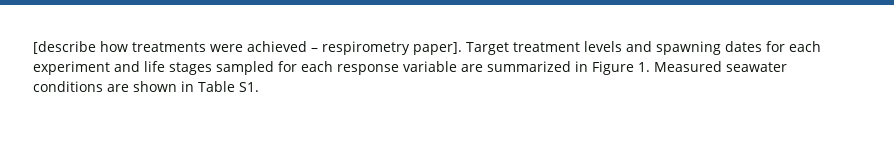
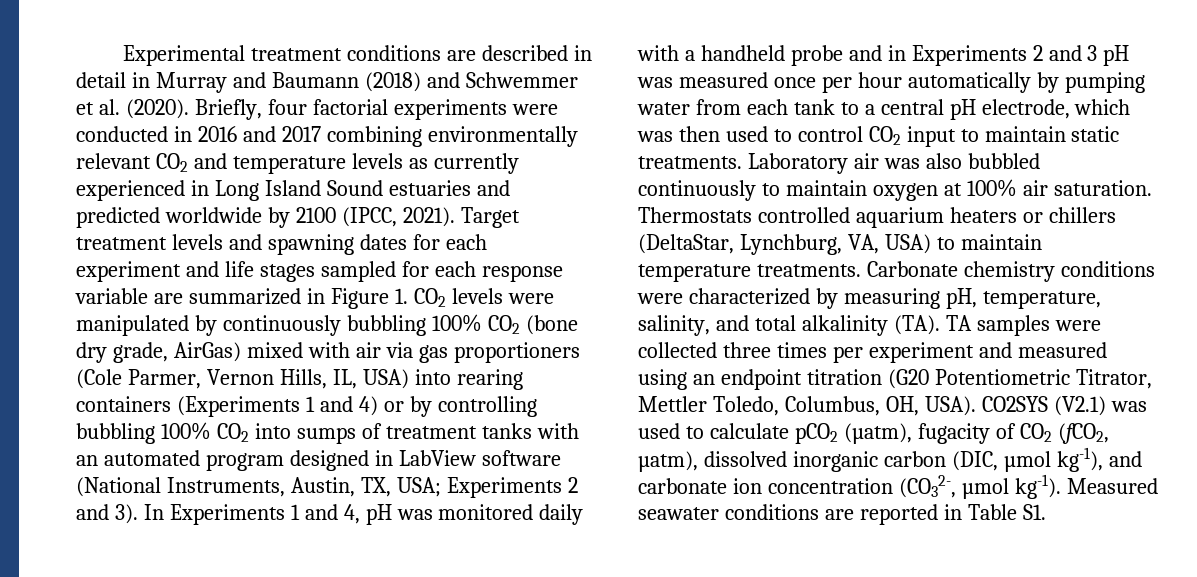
[33,41,462,55] [describe how treatments were achieved – respirometry paper]. -> [123,45,592,66] [76,72,578,93] [76,99,558,120] [76,126,578,147] [76,153,519,174] [76,180,510,201] [76,207,455,228] Experimental treatment conditions are described in detail in Murray and Baumann (2018) and Schwemmer et al. (2020). Briefly, four factorial experiments were conducted in 2016 and 2017 combining environmentally relevant CO2 and temperature levels as currently experienced in Long Island Sound estuaries and predicted worldwide by 2100 (IPCC, 2021).
(650, 67) none -> [413,288,554,307] [76,314,578,336] [76,342,580,363] [76,369,523,390] [76,396,537,417] [76,422,579,444] [76,450,561,471] [76,477,578,498] [76,504,584,525] [637,45,1130,66] [637,72,1145,93] [637,99,1131,120] [637,126,1120,147] [638,153,1040,174] [638,179,1152,201] [638,207,1116,228] [638,234,1042,255] [638,261,1155,282] [637,288,1101,309] [638,315,1101,336] [638,342,1107,363] [638,369,1152,390] [638,396,1147,416] [638,423,1109,444] [638,447,1142,472] [638,474,1061,499] CO2 levels were manipulated by continuously bubbling 100% CO2 (bone dry grade, AirGas) mixed with air via gas proportioners (Cole Parmer, Vernon Hills, IL, USA) into rearing containers (Experiments 1 and 4) or by controlling bubbling 100% CO2 into sumps of treatment tanks with an automated program designed in LabView software (National Instruments, Austin, TX, USA; Experiments 2 and 3). In Experiments 1 and 4, pH was monitored daily with a handheld probe and in Experiments 2 and 3 pH was measured once per hour automatically by pumping water from each tank to a central pH electrode, which was then used to control CO2 input to maintain static treatments. Laboratory air was also bubbled continuously to maintain oxygen at 100% air saturation. Thermostats controlled aquarium heaters or chillers (DeltaStar, Lynchburg, VA, USA) to maintain temperature treatments. Carbonate chemistry conditions were characterized by measuring pH, temperature, salinity, and total alkalinity (TA). TA samples were collected three times per experiment and measured using an endpoint titration (G20 Potentiometric Titrator, Mettler Toledo, Columbus, OH, USA). CO2SYS (V2.1) was used to calculate pCO2 (µatm), fugacity of CO2 (fCO2, µatm), dissolved inorganic carbon (DIC, µmol kg-1), and carbonate ion concentration (CO32-, µmol kg-1).
[133,81,177,92] shown -> [859,504,938,525] reported

